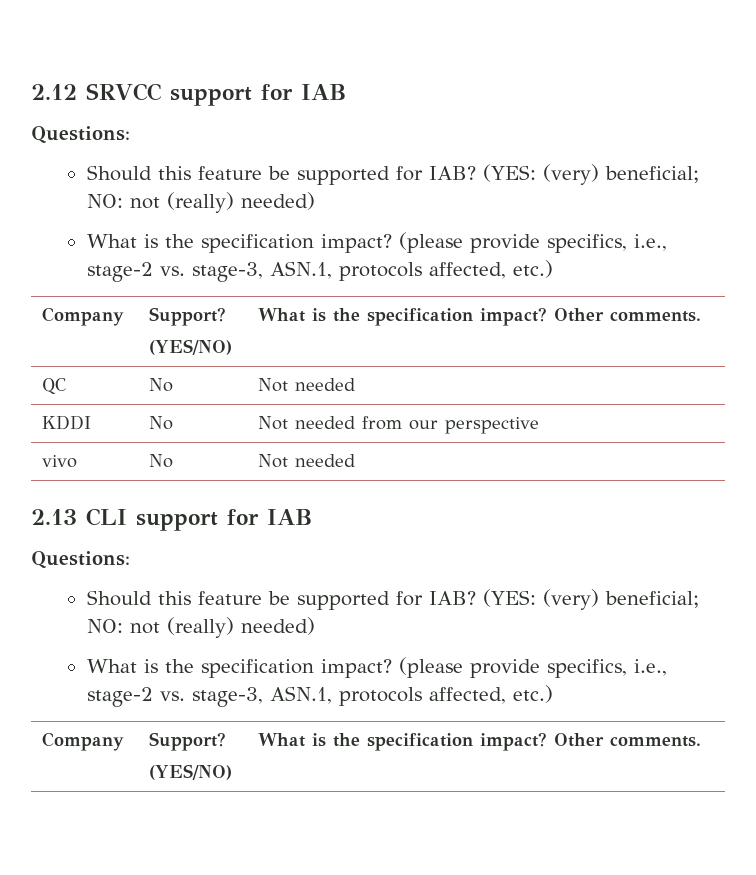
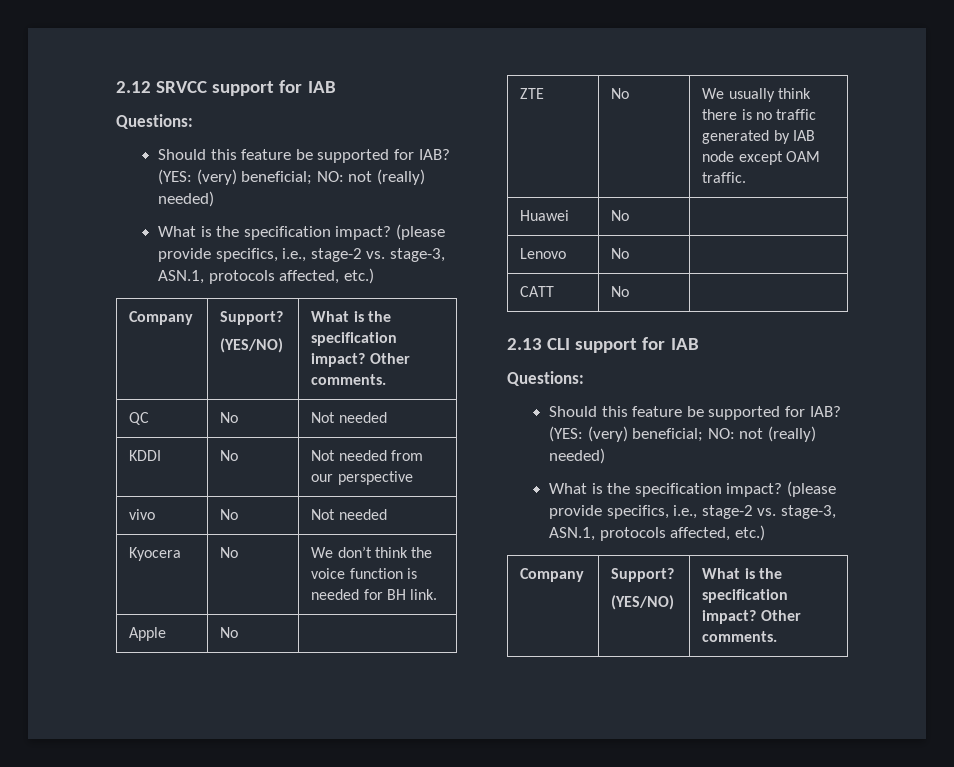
(355, 460) none -> [129,547,182,561] [220,547,239,558] [311,546,432,558] [311,568,417,579] [311,589,437,600] [129,627,167,641] [220,627,239,638] [520,88,545,99] [611,88,630,99] [702,88,811,102] [702,109,816,120] [702,130,815,144] [702,151,820,165] [702,172,747,183] [520,210,570,221] [611,210,630,221] [520,248,567,259] [611,248,630,259] [520,286,555,297] [611,286,630,297] // Kyocera | No | We don’t think the voice function is needed for BH link. // Apple | No | // ZTE | No | We usually think there is no traffic generated by IAB node except OAM traffic. // Huawei | No | // Lenovo | No | // CATT | No |

